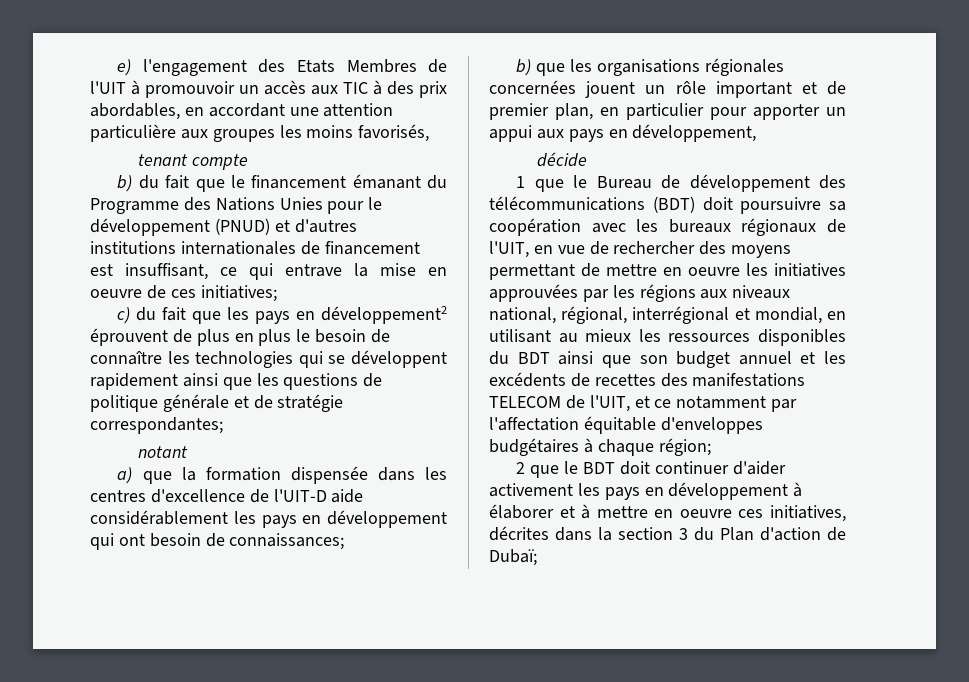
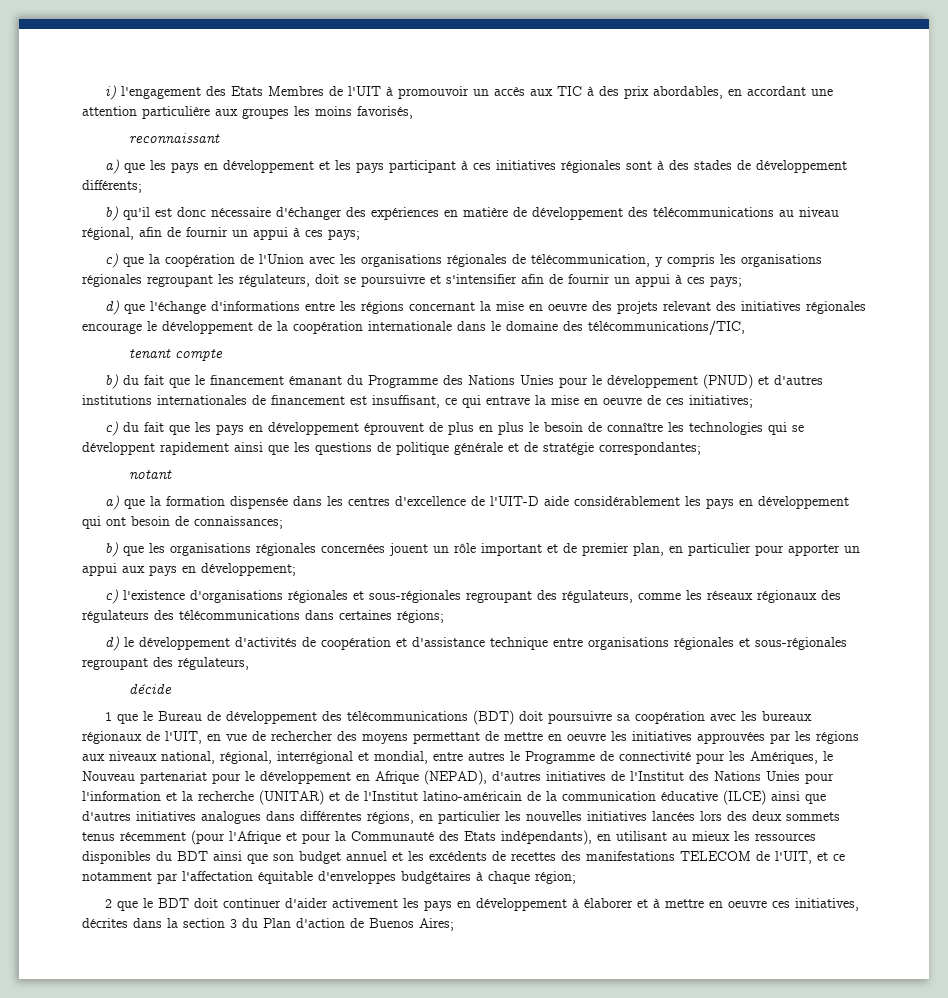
[117,59,132,76] e) -> [104,85,116,100] i)
(430, 133) none -> [128,133,220,143] [104,159,847,174] [82,180,142,193] [104,206,839,221] [82,227,360,240] [104,253,822,268] [82,274,742,287] [104,300,866,315] [82,320,745,335] // reconnaissant // a) que les pays en développement et les pays participant à ces initiatives régionales sont à des stades de développement différents; // b) qu'il est donc nécessaire d'échanger des expériences en matière de développement des télécommunications au niveau régional, afin de fournir un appui à ces pays; // c) que la coopération de l'Union avec les organisations régionales de télécommunication, y compris les organisations régionales regroupant les régulateurs, doit se poursuivre et s'intensifier afin de fournir un appui à ces pays; // d) que l'échange d'informations entre les régions concernant la mise en oeuvre des projets relevant des initiatives régionales encourage le développement de la coopération internationale dans le domaine des télécommunications/TIC,
[321,306,447,324] développement2 -> [267,422,359,435] développement
[632,124,757,142] développement, -> [201,563,296,576] [104,589,841,604] [82,610,444,623] [104,636,847,651] [82,657,249,670] développement; // c) l'existence d'organisations régionales et sous-régionales regroupant des régulateurs, comme les réseaux régionaux des régulateurs des télécommunications dans certaines régions; // d) le développement d'activités de coopération et d'assistance technique entre organisations régionales et sous-régionales regroupant des régulateurs,
(822, 315) none -> [433,751,833,764] [82,770,834,785] [82,790,826,805] [82,811,840,824] [82,830,592,845] entre autres le Programme de connectivité pour les Amériques, le Nouveau partenariat pour le développement en Afrique (NEPAD), d'autres initiatives de l'Institut des Nations Unies pour l'information et la recherche (UNITAR) et de l'Institut latino-américain de la communication éducative (ILCE) ainsi que d'autres initiatives analogues dans différentes régions, en particulier les nouvelles initiatives lancées lors des deux sommets tenus récemment (pour l'Afrique et pour la Communauté des Etats indépendants),
[489,549,537,566] Dubaï; -> [369,918,454,931] Buenos Aires;

